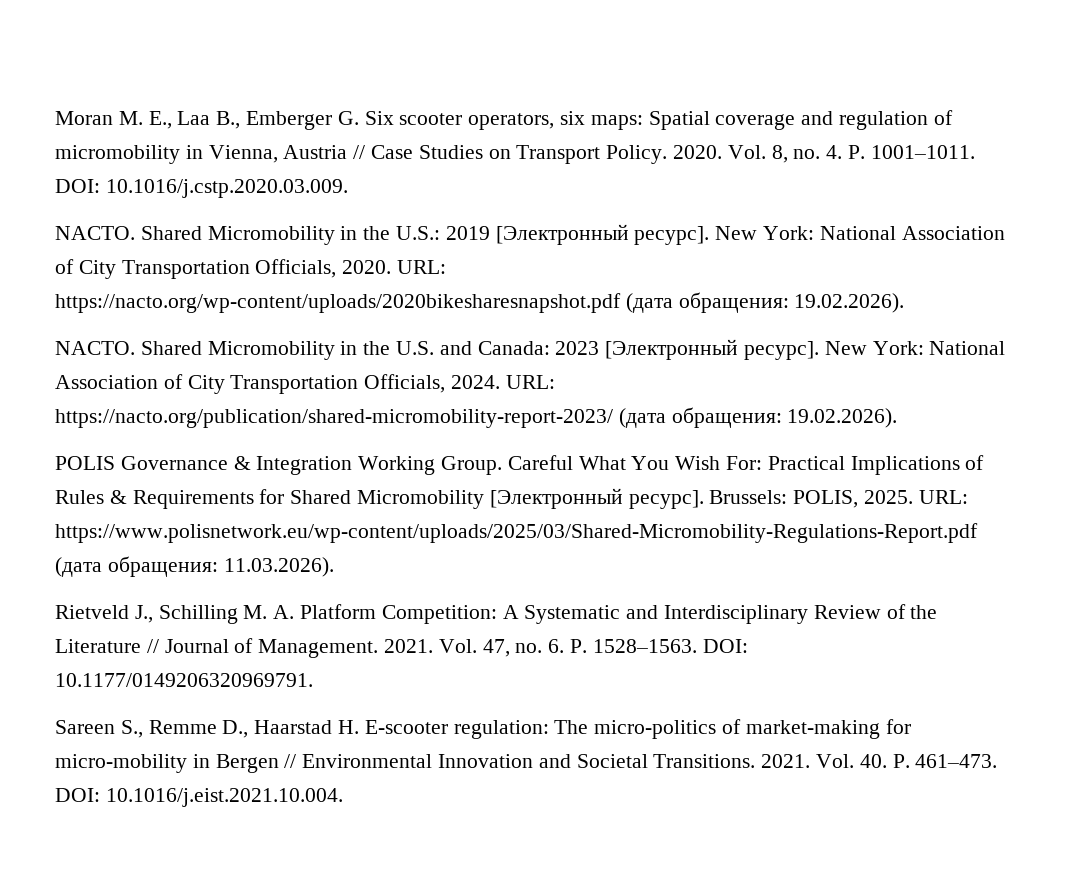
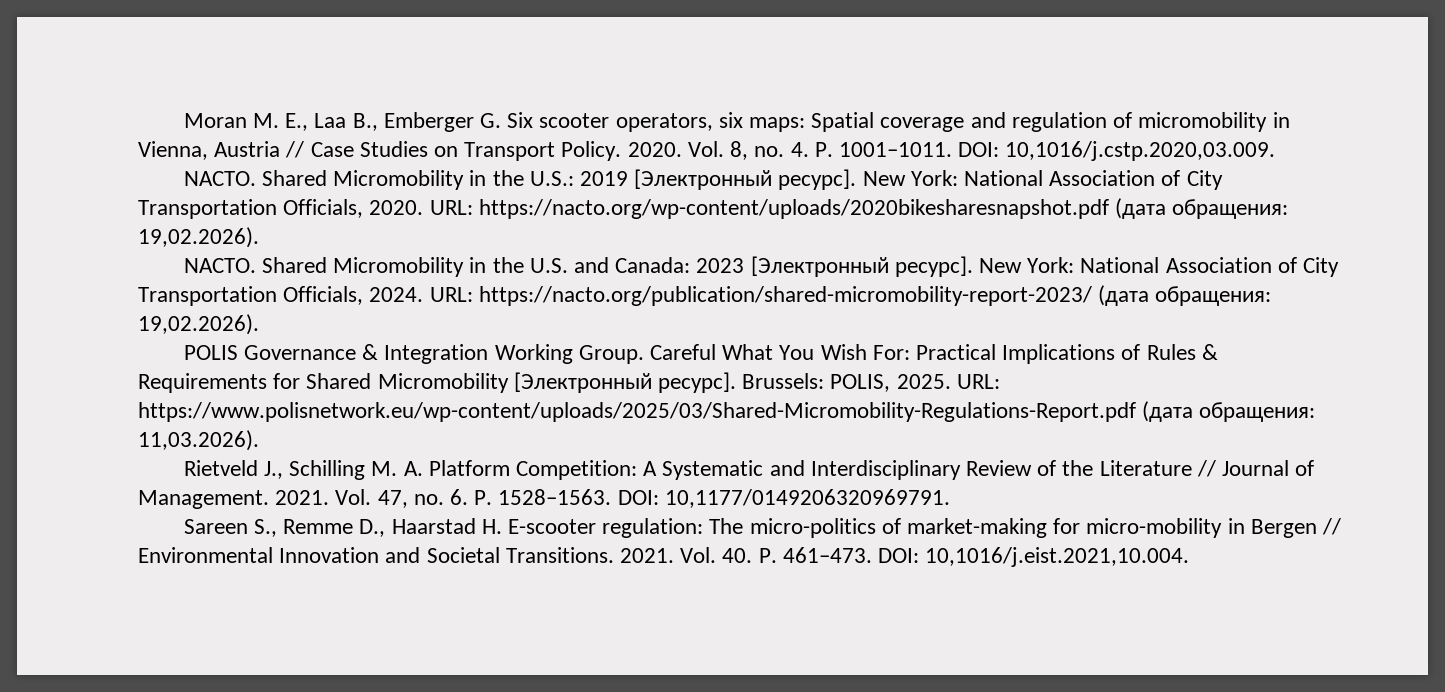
[105,179,348,198] 10.1016/j.cstp.2020.03.009. -> [1005,141,1276,161] 10,1016/j.cstp.2020,03.009.
[794,293,905,313] 19.02.2026). -> [138,227,259,248] 19,02.2026).
[787,408,898,428] 19.02.2026). -> [138,314,259,335] 19,02.2026).
[223,557,334,577] 11.03.2026). -> [138,430,259,451] 11,03.2026).
[55,673,313,687] 10.1177/0149206320969791. -> [664,489,950,508] 10,1177/0149206320969791.
[105,788,343,807] 10.1016/j.eist.2021.10.004. -> [925,547,1190,567] 10,1016/j.eist.2021,10.004.

